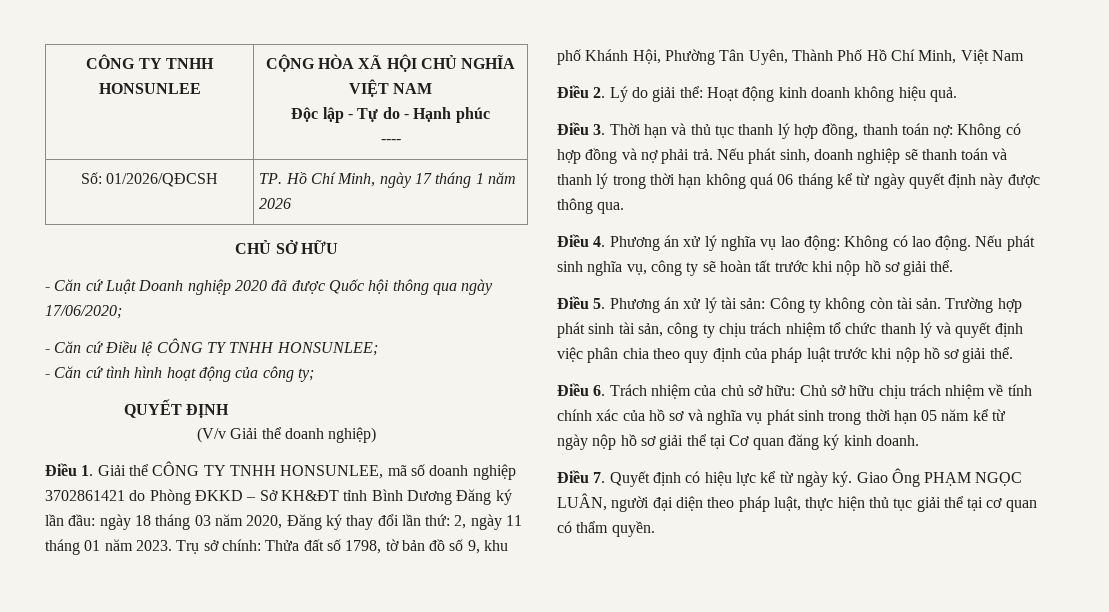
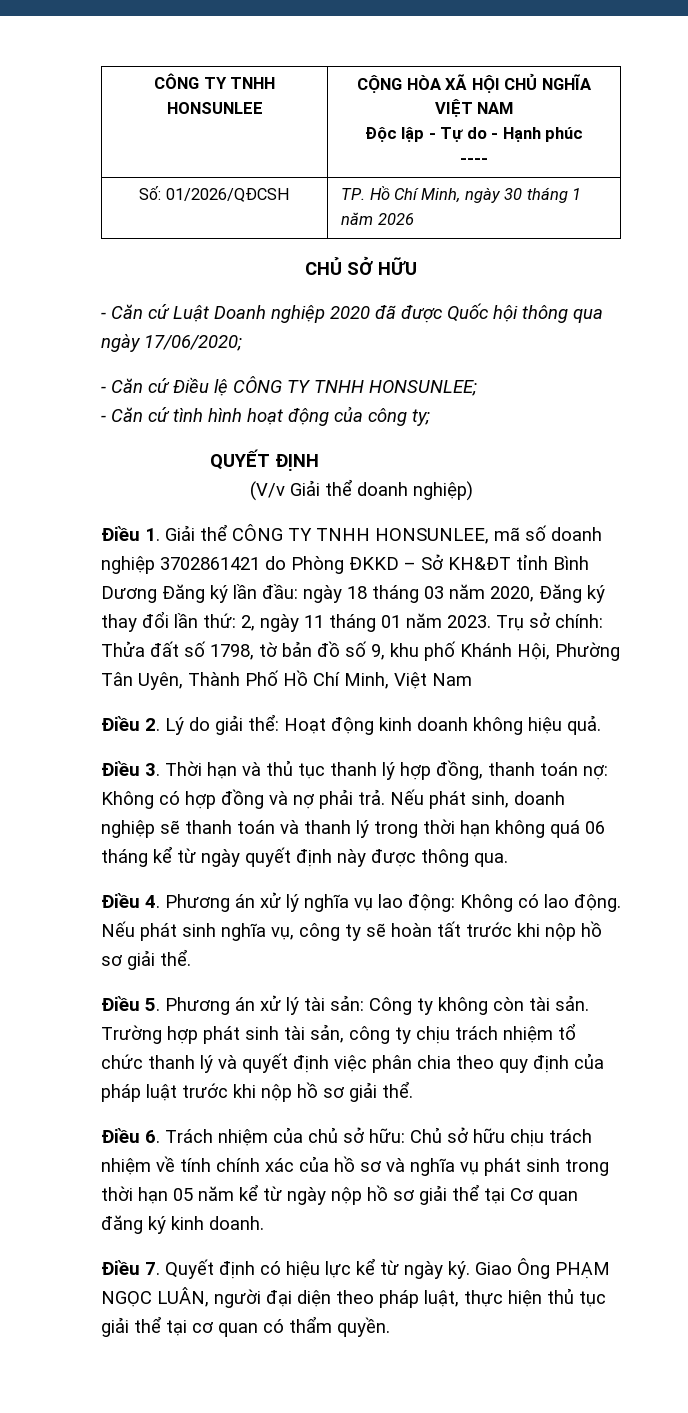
[415,173,433,184] 17 -> [504,188,523,200] 30

